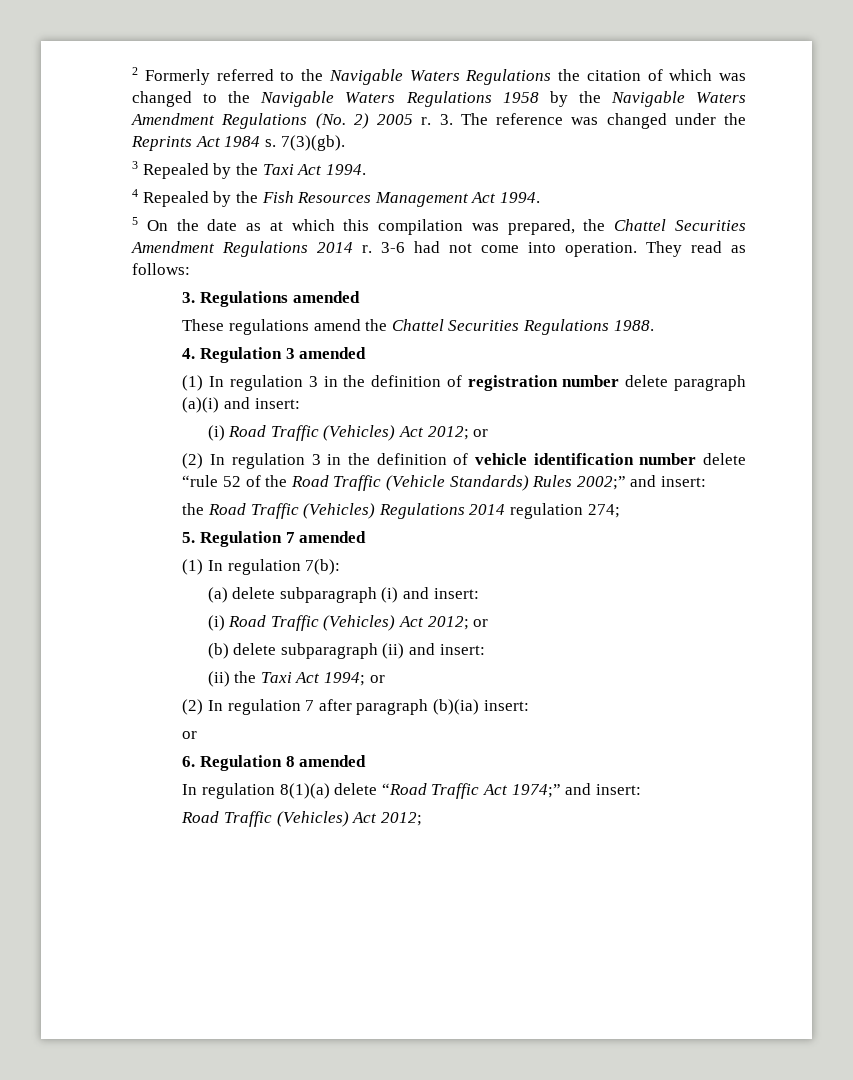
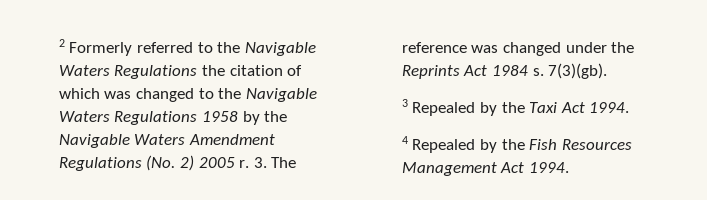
[132,217,746,235] [131,241,746,257] [132,263,191,275] [182,291,360,307] [182,319,654,335] [182,347,367,363] [182,375,746,391] [182,397,300,413] [207,425,489,441] [182,453,746,469] [182,475,706,491] [182,503,620,519] [182,531,367,547] [182,559,341,575] [207,587,479,603] [207,615,489,631] [207,643,485,659] [207,671,385,687] [182,699,529,715] [182,731,198,739] [182,755,367,771] [182,783,641,799] [181,811,422,827] // 5 On the date as at which this compilation was prepared, the Chattel Securities Amendment Regulations 2014 r. 3-6 had not come into operation. They read as follows: // 3. Regulations amended // These regulations amend the Chattel Securities Regulations 1988. // 4. Regulation 3 amended // (1) In regulation 3 in the definition of registration number delete paragraph (a)(i) and insert: // (i) Road Traffic (Vehicles) Act 2012; or // (2) In regulation 3 in the definition of vehicle identification number delete “rule 52 of the Road Traffic (Vehicle Standards) Rules 2002;” and insert: // the Road Traffic (Vehicles) Regulations 2014 regulation 274; // 5. Regulation 7 amended // (1) In regulation 7(b): // (a) delete subparagraph (i) and insert: // (i) Road Traffic (Vehicles) Act 2012; or // (b) delete subparagraph (ii) and insert: // (ii) the Taxi Act 1994; or // (2) In regulation 7 after paragraph (b)(ia) insert: // or // 6. Regulation 8 amended // In regulation 8(1)(a) delete “Road Traffic Act 1974;” and insert: // Road Traffic (Vehicles) Act 2012; -> (570, 167) none

